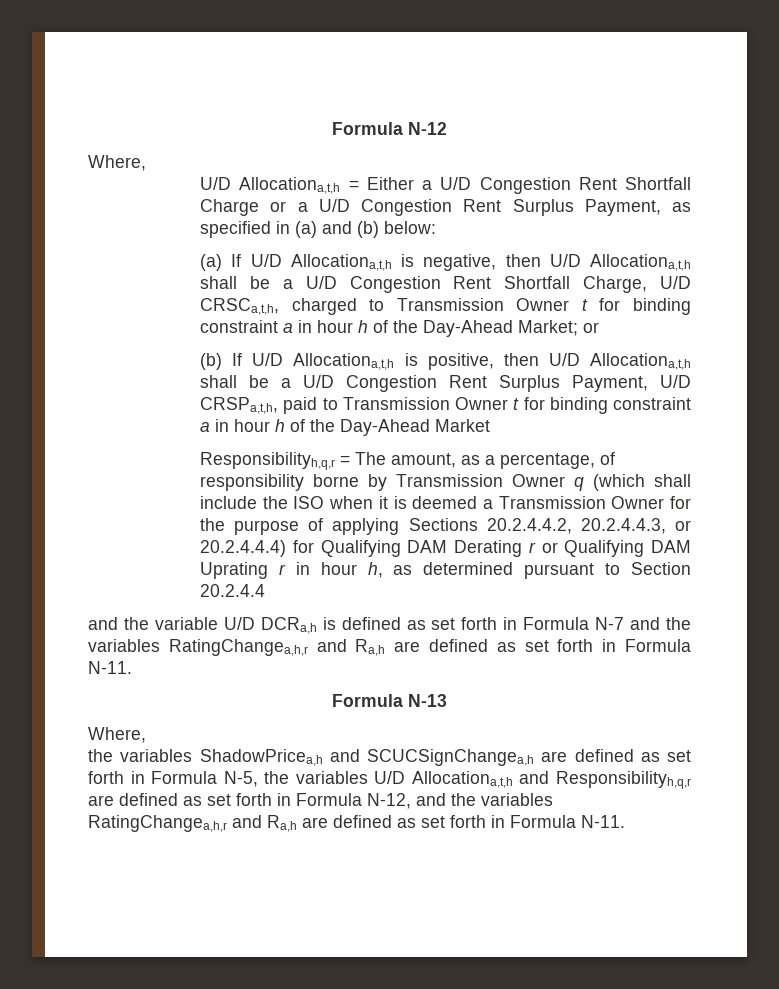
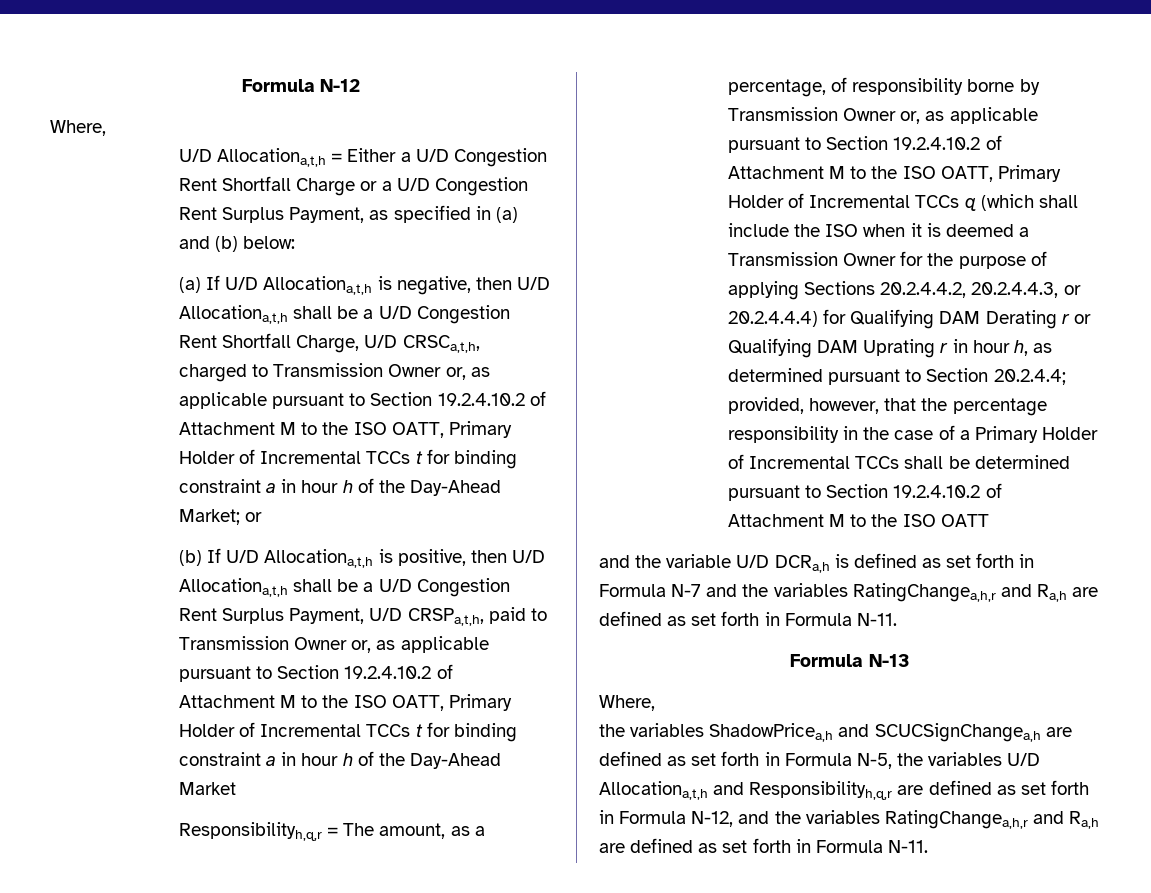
(570, 304) none -> [445,367,490,380] [179,391,546,409] [179,421,512,438] [179,449,411,464] or, as applicable pursuant to Section 19.2.4.10.2 of Attachment M to the ISO OATT, Primary Holder of Incremental TCCs
(508, 403) none -> [351,636,489,653] [179,664,453,682] [179,694,512,711] [179,722,411,737] or, as applicable pursuant to Section 19.2.4.10.2 of Attachment M to the ISO OATT, Primary Holder of Incremental TCCs
(565, 480) none -> [900,107,1038,124] [728,135,1002,153] [728,165,1061,182] [728,193,960,208] or, as applicable pursuant to Section 19.2.4.10.2 of Attachment M to the ISO OATT, Primary Holder of Incremental TCCs
[199,584,265,597] 20.2.4.4 -> [993,369,1066,385] [728,397,1047,416] [728,425,1098,443] [728,454,1070,469] [728,483,1002,501] [728,514,989,527] 20.2.4.4; provided, however, that the percentage responsibility in the case of a Primary Holder of Incremental TCCs shall be determined pursuant to Section 19.2.4.10.2 of Attachment M to the ISO OATT

